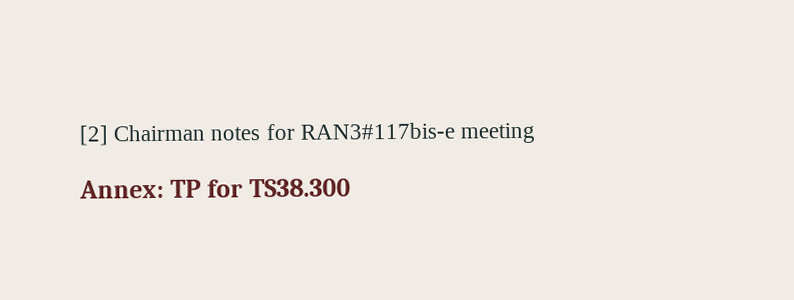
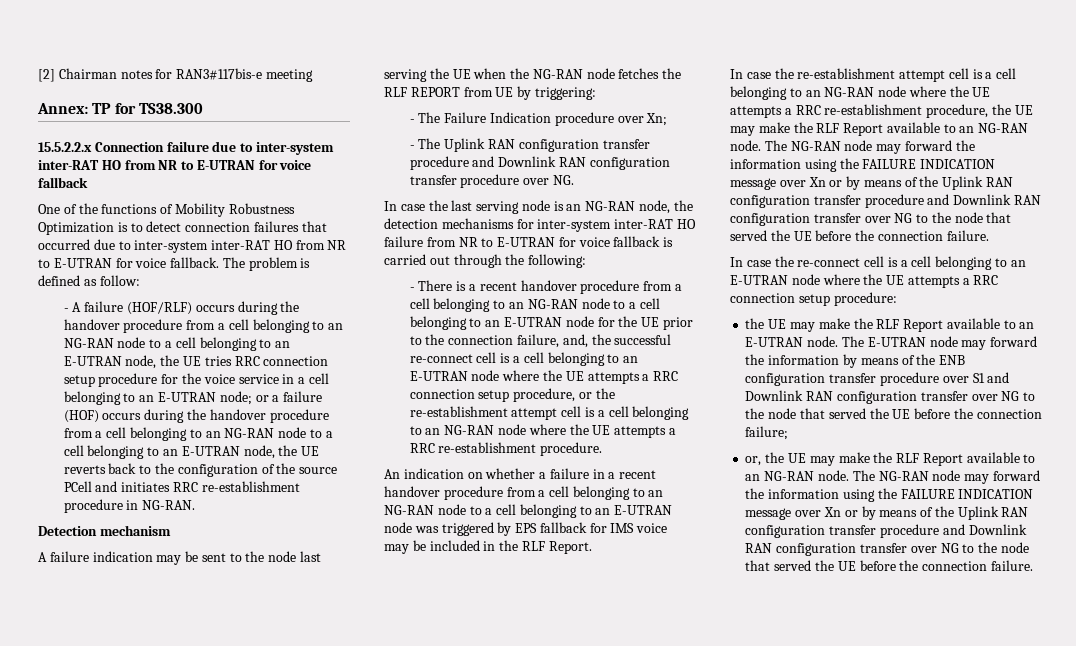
(351, 188) none -> [38,141,334,155] [38,160,312,170] [38,177,88,188] [38,203,295,217] [38,221,327,235] [38,239,347,253] [38,257,311,271] [38,275,140,286] [63,301,300,315] [63,319,344,333] [63,337,291,351] [63,355,329,369] [63,373,329,387] [63,391,323,405] [63,409,329,423] [63,427,333,441] [63,445,320,459] [63,463,338,477] [63,481,300,492] [63,499,196,513] [38,525,171,536] [38,551,322,565] [384,68,682,82] [384,86,596,100] [409,112,668,126] [409,138,650,152] [409,156,670,170] [409,174,574,188] [384,200,693,214] [384,218,696,232] [384,236,674,247] [384,254,587,268] [409,280,682,294] [409,298,660,312] [409,316,693,330] [409,334,672,348] [409,352,639,366] [409,370,679,384] [409,388,615,402] [409,406,690,420] [409,424,676,438] [409,442,603,456] [384,468,657,479] [384,486,664,500] [384,504,673,518] [384,522,668,536] [384,540,592,554] [730,68,1017,82] [730,86,991,100] [730,104,1033,118] [730,122,1029,136] [730,140,975,154] [730,158,996,172] [730,176,1014,190] [730,194,1041,208] [730,212,1012,226] [730,230,989,241] [730,256,1026,270] [730,274,999,288] [730,292,897,306] [745,318,1035,332] [745,336,1038,350] [745,354,966,368] [745,372,1010,386] [745,390,1036,404] [745,408,1042,419] [745,426,789,440] [745,452,1036,466] [745,470,1040,484] [745,488,1034,502] [745,506,1029,520] [745,524,1027,538] [745,542,1029,556] [745,560,1033,571] // 15.5.2.2.x Connection failure due to inter-system inter-RAT HO from NR to E-UTRAN for voice fallback // One of the functions of Mobility Robustness Optimization is to detect connection failures that occurred due to inter-system inter-RAT HO from NR to E-UTRAN for voice fallback. The problem is defined as follow: // - A failure (HOF/RLF) occurs during the handover procedure from a cell belonging to an NG-RAN node to a cell belonging to an E-UTRAN node, the UE tries RRC connection setup procedure for the voice service in a cell belonging to an E-UTRAN node; or a failure (HOF) occurs during the handover procedure from a cell belonging to an NG-RAN node to a cell belonging to an E-UTRAN node, the UE reverts back to the configuration of the source PCell and initiates RRC re-establishment procedure in NG-RAN. // Detection mechanism // A failure indication may be sent to the node last serving the UE when the NG-RAN node fetches the RLF REPORT from UE by triggering: // - The Failure Indication procedure over Xn; // - The Uplink RAN configuration transfer procedure and Downlink RAN configuration transfer procedure over NG. // In case the last serving node is an NG-RAN node, the detection mechanisms for inter-system inter-RAT HO failure from NR to E-UTRAN for voice fallback is carried out through the following: // - There is a recent handover procedure from a cell belonging to an NG-RAN node to a cell belonging to an E-UTRAN node for the UE prior to the connection failure, and, the successful re-connect cell is a cell belonging to an E-UTRAN node where the UE attempts a RRC connection setup procedure, or the re-establishment attempt cell is a cell belonging to an NG-RAN node where the UE attempts a RRC re-establishment procedure. // An indication on whether a failure in a recent handover procedure from a cell belonging to an NG-RAN node to a cell belonging to an E-UTRAN node was triggered by EPS fallback for IMS voice may be included in the RLF Report. // In case the re-establishment attempt cell is a cell belonging to an NG-RAN node where the UE attempts a RRC re-establishment procedure, the UE may make the RLF Report available to an NG-RAN node. The NG-RAN node may forward the information using the FAILURE INDICATION message over Xn or by means of the Uplink RAN configuration transfer procedure and Downlink RAN configuration transfer over NG to the node that served the UE before the connection failure. // In case the re-connect cell is a cell belonging to an E-UTRAN node where the UE attempts a RRC connection setup procedure: // the UE may make the RLF Report available to an E-UTRAN node. The E-UTRAN node may forward the information by means of the ENB configuration transfer procedure over S1 and Downlink RAN configuration transfer over NG to the node that served the UE before the connection failure; // or, the UE may make the RLF Report available to an NG-RAN node. The NG-RAN node may forward the information using the FAILURE INDICATION message over Xn or by means of the Uplink RAN configuration transfer procedure and Downlink RAN configuration transfer over NG to the node that served the UE before the connection failure.

